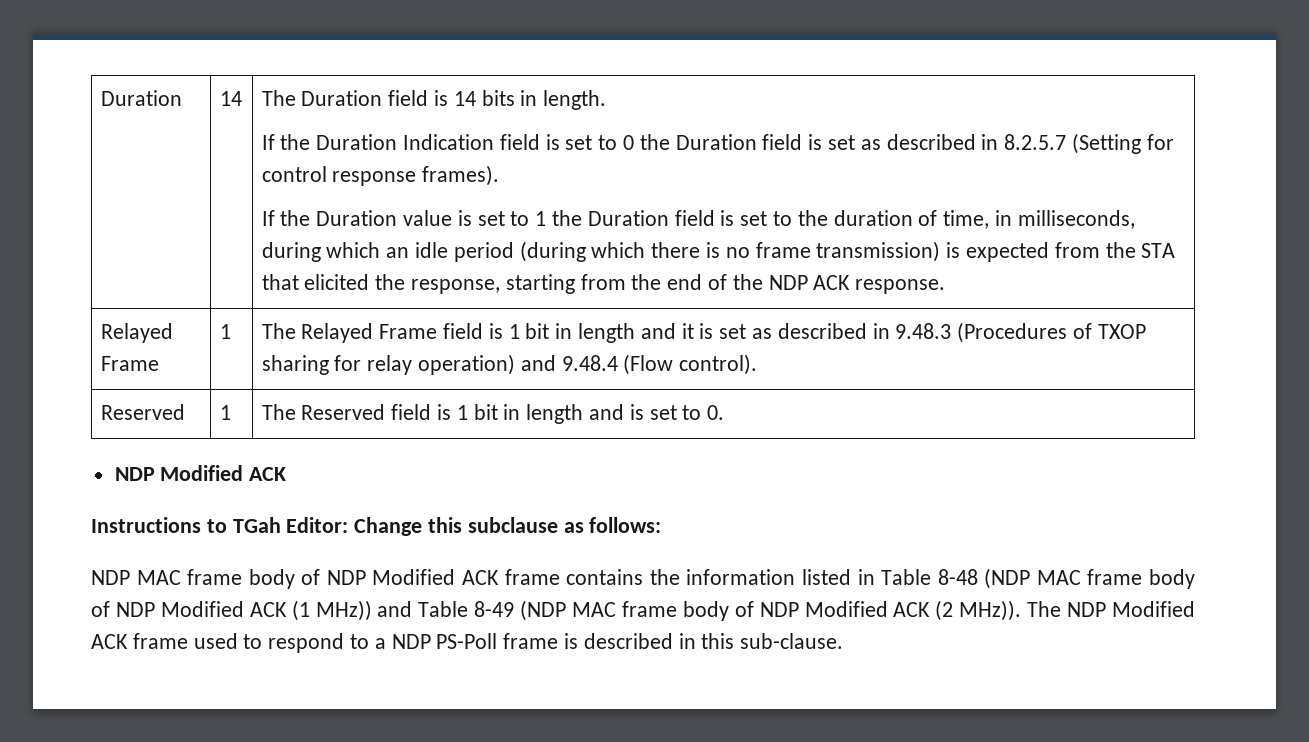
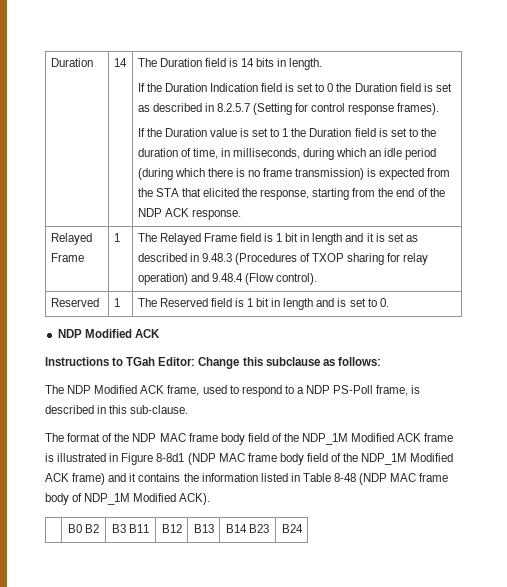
[91,569,560,589] NDP MAC frame body of NDP Modified ACK frame -> [45,385,421,397] [45,405,189,414] [45,433,454,445] [45,453,454,465] [45,473,137,485] The NDP Modified ACK frame, used to respond to a NDP PS-Poll frame, is described in this sub-clause. // The format of the NDP MAC frame body field of the NDP_1M Modified ACK frame is illustrated in Figure 8-8d1 (NDP MAC frame body field of the NDP_1M Modified ACK frame) and it
[115,600,1196,621] [91,633,844,653] NDP Modified ACK (1 MHz)) and Table 8-49 (NDP MAC frame body of NDP Modified ACK (2 MHz)). The NDP Modified ACK frame used to respond to a NDP PS-Poll frame is described in this sub-clause. -> [84,493,211,505] [67,524,100,533] [111,524,150,533] [161,524,182,533] [193,524,214,533] [225,524,270,533] [281,524,303,533] NDP_1M Modified ACK). // | B0 B2 | B3 B11 | B12 | B13 | B14 B23 | B24

